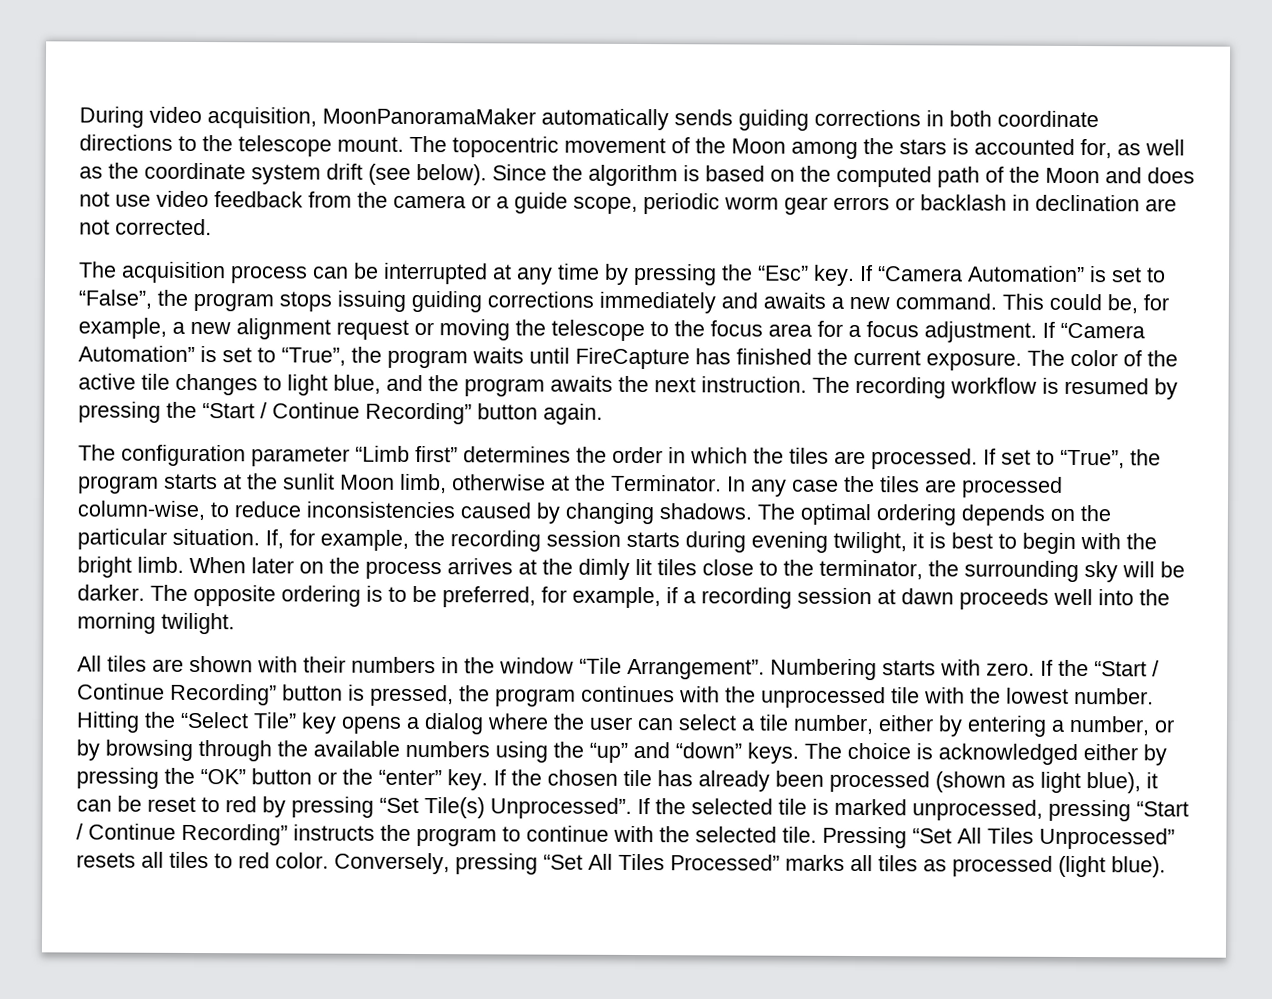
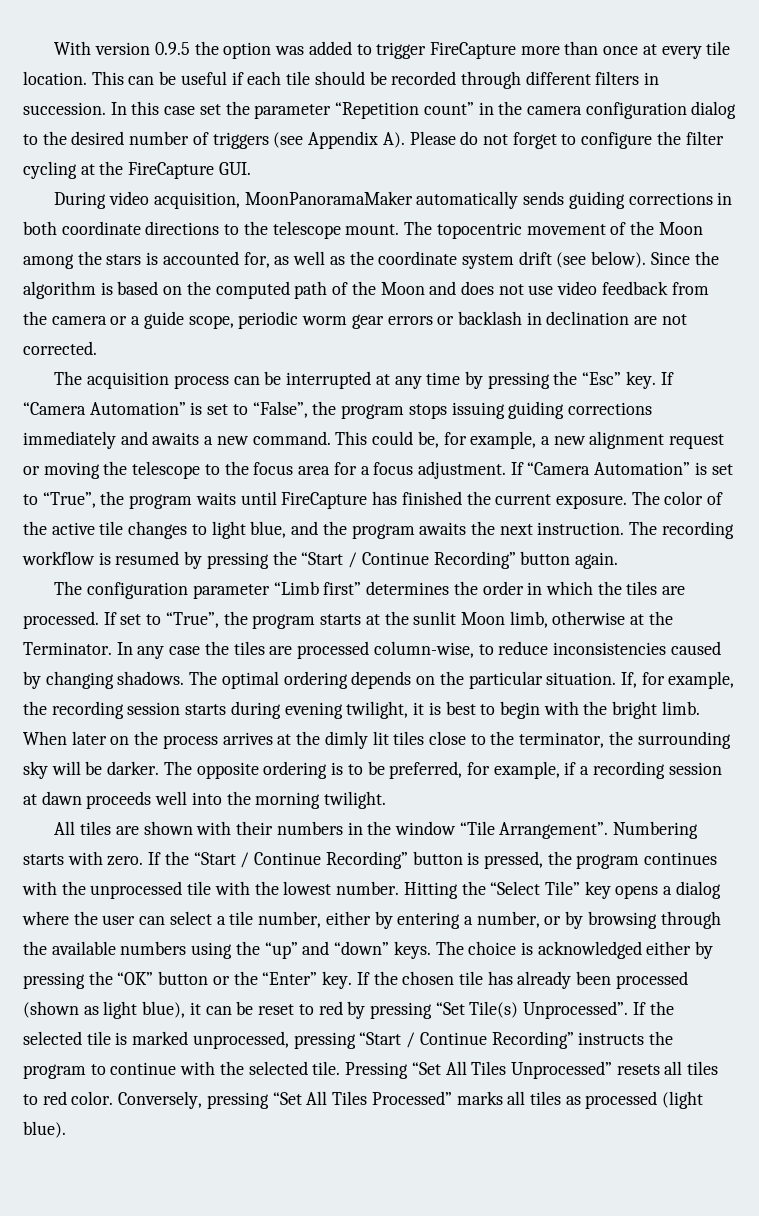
(79, 117) none -> [54,41,731,59] [23,71,660,89] [23,101,737,119] [23,131,724,149] [23,161,251,179] With version 0.9.5 the option was added to trigger FireCapture more than once at every tile location. This can be useful if each tile should be recorded through different filters in succession. In this case set the parameter “Repetition count” in the camera configuration dialog to the desired number of triggers (see Appendix A). Please do not forget to configure the filter cycling at the FireCapture GUI. //
[378,769,442,786] “enter” -> [262,972,318,985] “Enter”

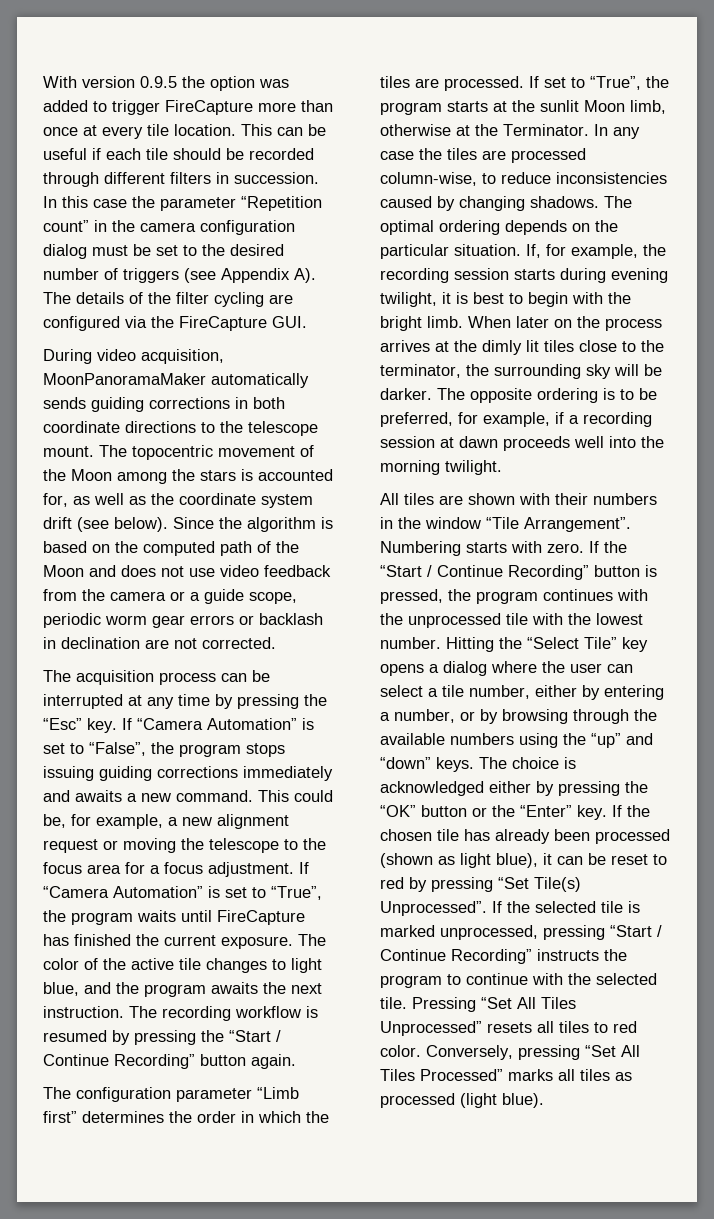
[199,104,221,115] set -> (127, 203) none
(737, 110) none -> [92,244,178,256] must be set
[409,131,724,149] [23,161,95,179] Please do not forget to configure the filter cycling at -> [43,292,293,307] [43,316,147,331] The details of the filter cycling are configured via

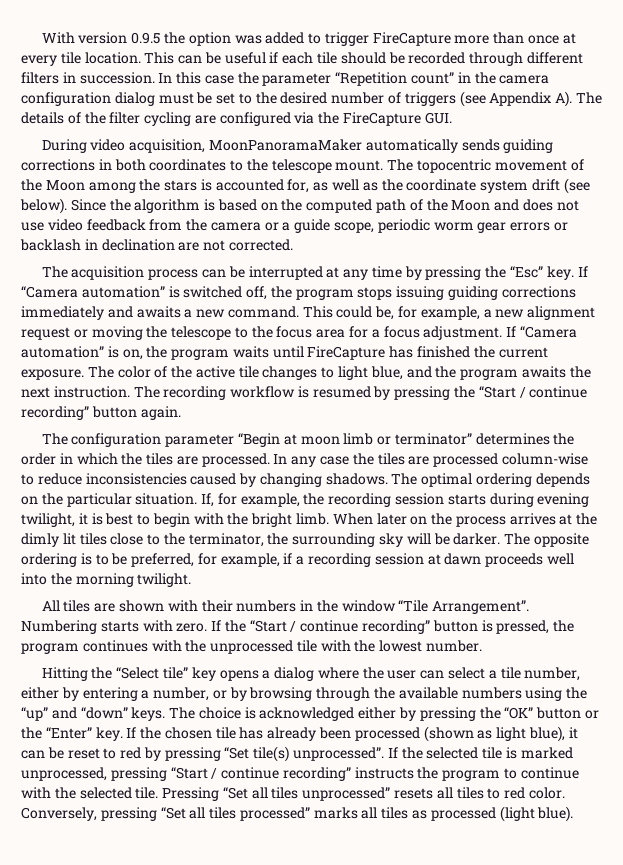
[43,421,196,433] coordinate directions -> [149,159,227,171] coordinates
[207,718,314,730] [43,742,146,756] Automation” is set to “False”, -> [81,286,268,300] automation” is switched off,
[113,886,322,900] Automation” is set to “True”, -> [21,346,143,360] automation” is on,
[43,1054,195,1069] Continue Recording” -> [529,386,588,398] [21,406,89,420] continue recording”
[257,1087,299,1099] [43,1111,77,1123] “Limb first” -> [237,433,472,447] “Begin at moon limb or terminator”
[529,76,669,90] [380,100,666,115] [380,124,589,136] If set to “True”, the program starts at the sunlit Moon limb, otherwise at the Terminator. -> (270, 460) none
[380,172,477,186] column-wise, -> [501,453,588,465] column-wise
[437,565,589,580] Continue Recording” -> [300,620,431,634] continue recording”
(441, 643) none -> (483, 646) //
[584,637,617,649] Tile” -> [162,667,188,679] tile”
[534,877,581,892] [380,901,487,916] Tile(s) Unprocessed”. -> [253,746,385,762] tile(s) unprocessed”.
[380,949,532,964] Continue Recording” -> [221,767,351,781] continue recording”
[517,997,576,1009] [380,1021,482,1036] All Tiles Unprocessed” -> [251,787,391,801] all tiles unprocessed”
[621,1045,640,1057] [380,1069,503,1081] All Tiles Processed” -> [189,807,310,821] all tiles processed”

